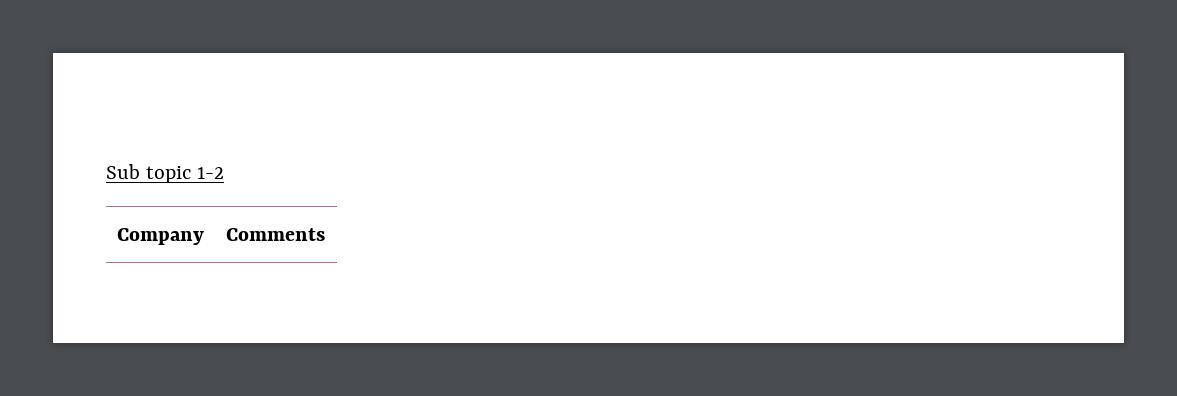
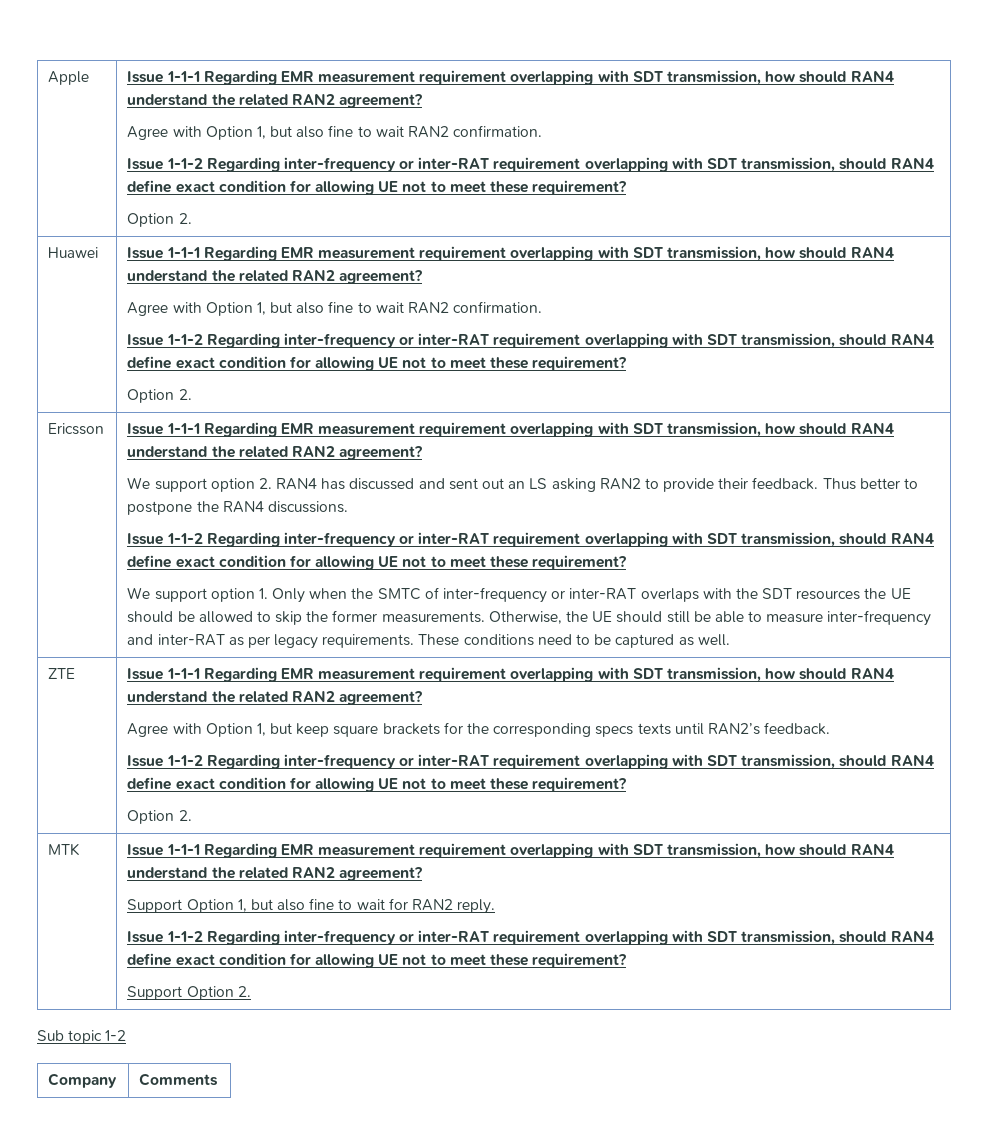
(106, 171) none -> [48,71,90,85] [127,70,894,85] [127,94,423,108] [127,125,543,140] [127,157,934,172] [127,180,627,195] [127,213,192,227] [48,247,99,258] [127,246,894,261] [127,270,423,284] [127,301,543,316] [127,333,934,348] [127,356,627,371] [127,389,192,403] [48,423,105,435] [127,422,894,437] [127,446,423,460] [127,477,919,492] [127,501,348,515] [127,532,934,547] [127,555,627,570] [127,587,911,603] [127,610,932,626] [127,634,730,649] [48,668,76,679] [127,667,894,682] [127,691,423,705] [127,722,831,737] [127,754,934,769] [127,777,627,792] [127,810,192,824] [48,843,81,856] [127,843,894,858] [127,867,423,881] [127,898,496,914] [127,930,934,945] [127,953,627,968] [127,986,251,1000] Apple | Issue 1-1-1 Regarding EMR measurement requirement overlapping with SDT transmission, how should RAN4 understand the related RAN2 agreement? // Agree with Option 1, but also fine to wait RAN2 confirmation. // Issue 1-1-2 Regarding inter-frequency or inter-RAT requirement overlapping with SDT transmission, should RAN4 define exact condition for allowing UE not to meet these requirement? // Option 2. // Huawei | Issue 1-1-1 Regarding EMR measurement requirement overlapping with SDT transmission, how should RAN4 understand the related RAN2 agreement? // Agree with Option 1, but also fine to wait RAN2 confirmation. // Issue 1-1-2 Regarding inter-frequency or inter-RAT requirement overlapping with SDT transmission, should RAN4 define exact condition for allowing UE not to meet these requirement? // Option 2. // Ericsson | Issue 1-1-1 Regarding EMR measurement requirement overlapping with SDT transmission, how should RAN4 understand the related RAN2 agreement? // We support option 2. RAN4 has discussed and sent out an LS asking RAN2 to provide their feedback. Thus better to postpone the RAN4 discussions. // Issue 1-1-2 Regarding inter-frequency or inter-RAT requirement overlapping with SDT transmission, should RAN4 define exact condition for allowing UE not to meet these requirement? // We support option 1. Only when the SMTC of inter-frequency or inter-RAT overlaps with the SDT resources the UE should be allowed to skip the former measurements. Otherwise, the UE should still be able to measure inter-frequency and inter-RAT as per legacy requirements. These conditions need to be captured as well. // ZTE | Issue 1-1-1 Regarding EMR measurement requirement overlapping with SDT transmission, how should RAN4 understand the related RAN2 agreement? // Agree with Option 1, but keep square brackets for the corresponding specs texts until RAN2’s feedback. // Issue 1-1-2 Regarding inter-frequency or inter-RAT requirement overlapping with SDT transmission, should RAN4 define exact condition for allowing UE not to meet these requirement? // Option 2. // MTK | Issue 1-1-1 Regarding EMR measurement requirement overlapping with SDT transmission, how should RAN4 understand the related RAN2 agreement? // Support Option 1, but also fine to wait for RAN2 reply. // Issue 1-1-2 Regarding inter-frequency or inter-RAT requirement overlapping with SDT transmission, should RAN4 define exact condition for allowing UE not to meet these requirement? // Support Option 2. //

